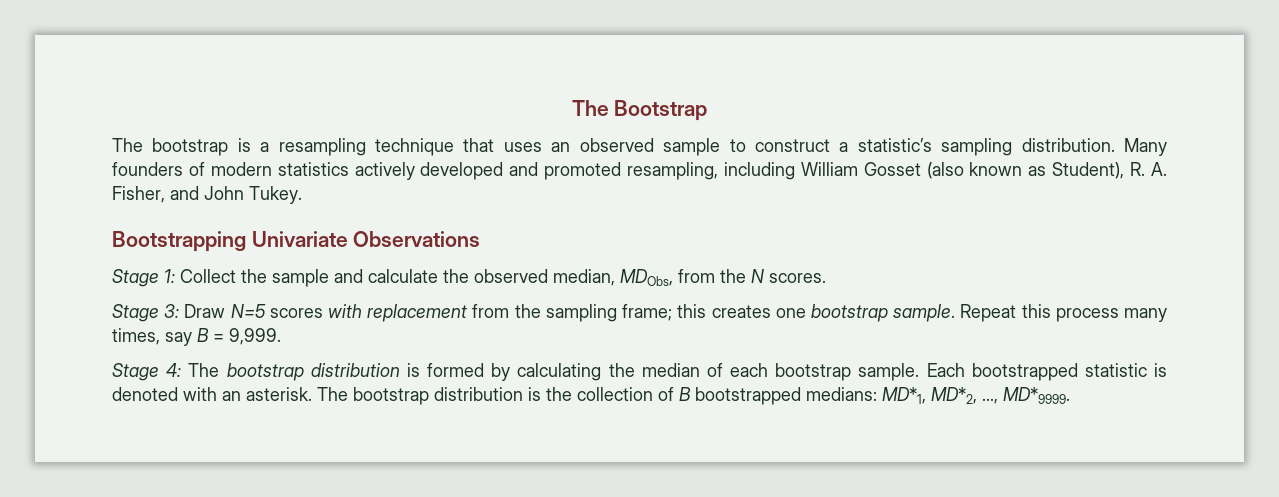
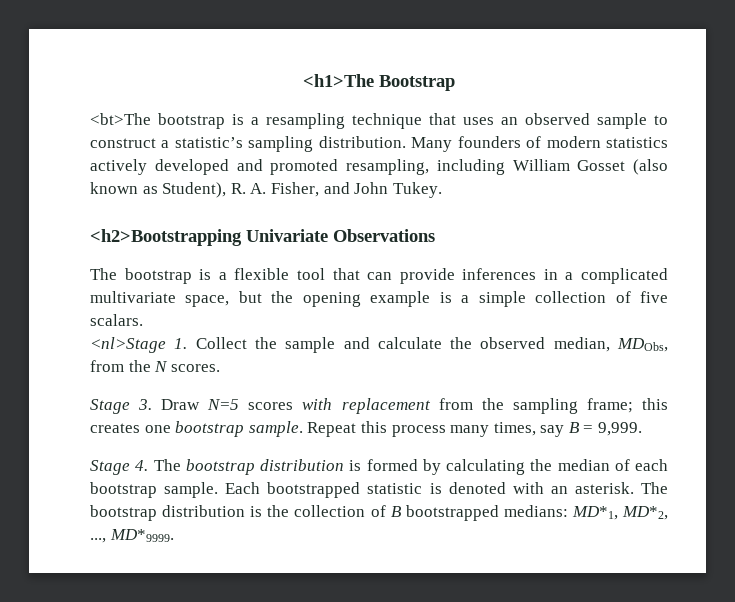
[571,100,609,116] The -> [303,74,374,87] <h1>The
[112,138,143,152] The -> [90,113,151,125] <bt>The
[112,231,246,252] Bootstrapping -> [90,229,242,246] <h2>Bootstrapping
[112,269,175,287] Stage 1: -> [90,268,668,284] [90,291,668,307] [90,314,143,326] [90,337,188,353] The bootstrap is a flexible tool that can provide inferences in a complicated multivariate space, but the opening example is a simple collection of five scalars. // <nl>Stage 1.
[164,304,180,318] 3: -> [138,399,153,410] 3.
[166,363,182,377] 4: -> [135,460,149,471] 4.

